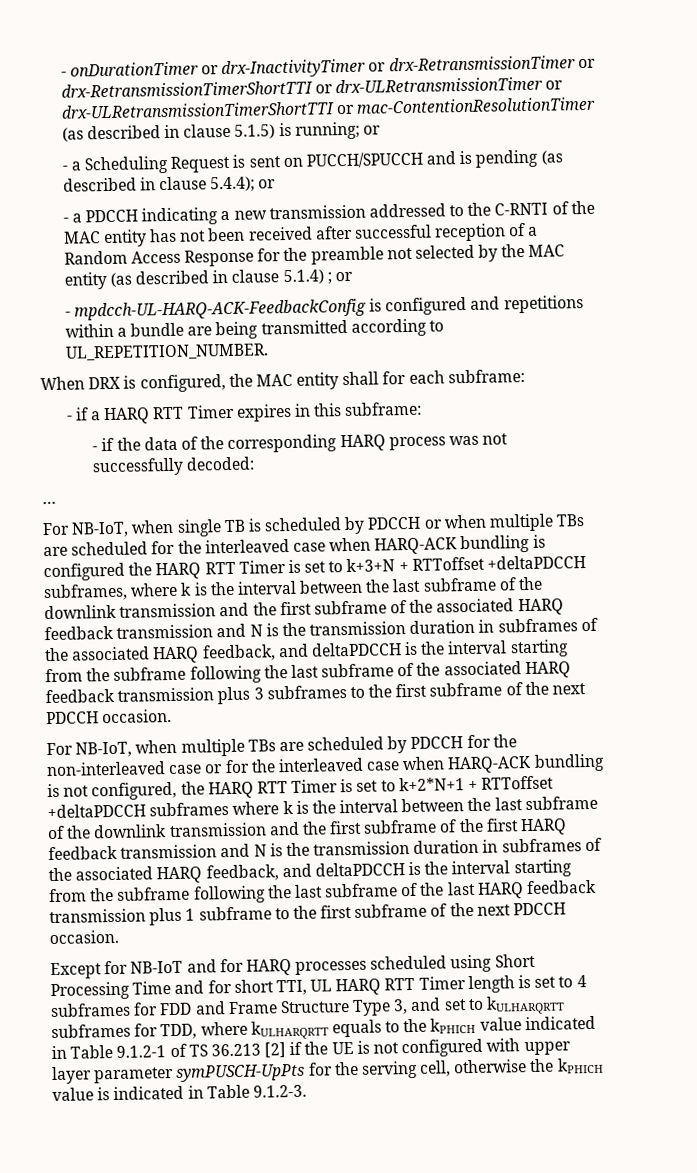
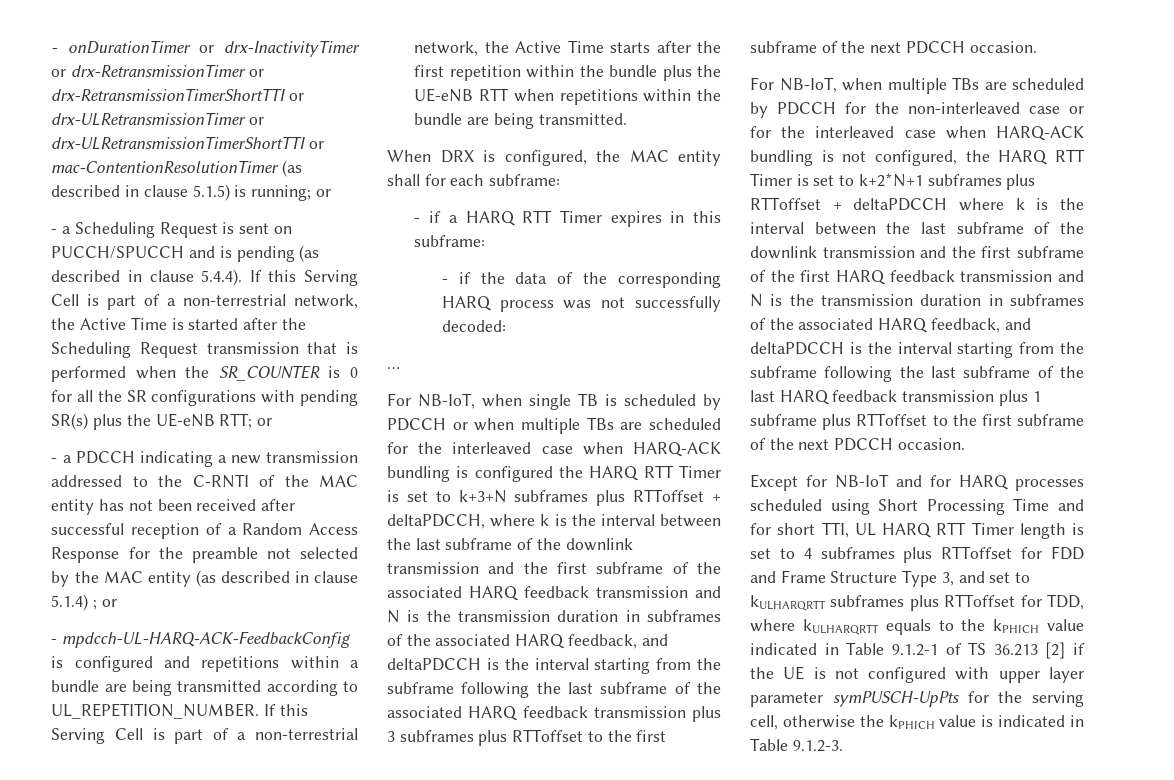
[210,176,256,193] 5.4.4); -> [201,269,358,286] [51,294,358,310] [51,317,306,330] [51,342,359,358] [51,365,358,382] [51,390,358,406] [51,413,253,430] 5.4.4). If this Serving Cell is part of a non-terrestrial network, the Active Time is started after the Scheduling Request transmission that is performed when the SR_COUNTER is 0 for all the SR configurations with pending SR(s) plus the UE-eNB RTT;
(269, 352) none -> [264,704,308,716] [51,728,358,744] [414,40,721,56] [414,65,721,81] [414,88,721,105] [414,113,627,129] If this Serving Cell is part of a non-terrestrial network, the Active Time starts after the first repetition within the bundle plus the UE-eNB RTT when repetitions within the bundle are being transmitted.
[398,555,587,572] [43,583,128,602] + RTToffset +deltaPDCCH subframes, -> [514,489,721,506] [387,514,485,529] subframes plus RTToffset + deltaPDCCH,
(347, 692) none -> [478,729,584,746] plus RTToffset
[468,775,555,791] [47,802,230,819] + RTToffset +deltaPDCCH subframes -> [927,174,1036,190] [750,197,948,211] subframes plus RTToffset + deltaPDCCH
(272, 913) none -> [822,413,928,430] plus RTToffset
(131, 1010) none -> [903,546,1013,563] plus RTToffset
(131, 1031) none -> [909,594,1016,611] plus RTToffset

